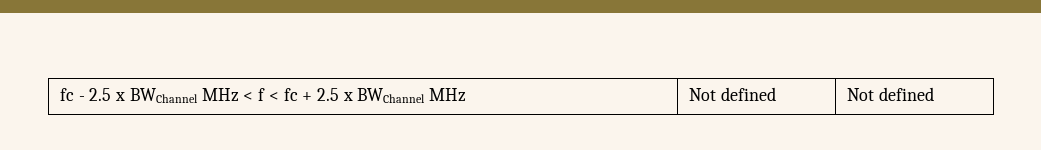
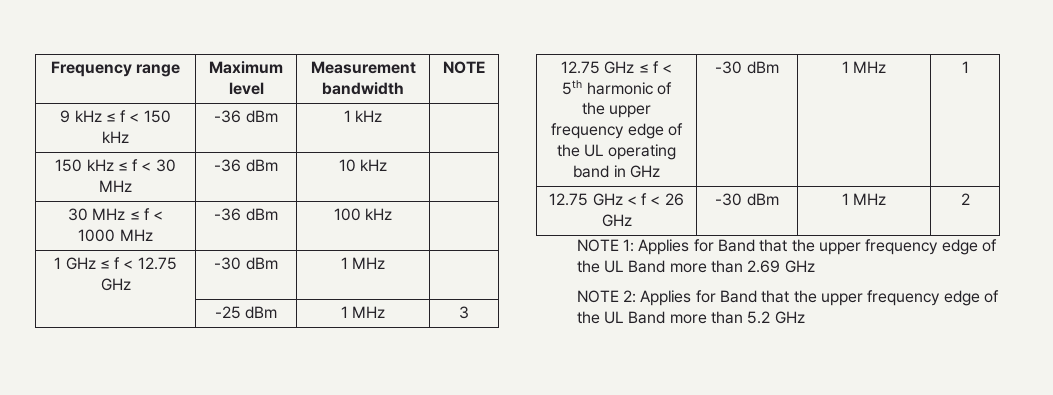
[59,88,467,103] [688,87,776,101] [846,87,934,101] fc - 2.5 x BWChannel MHz < f < fc + 2.5 x BWChannel MHz | Not defined | Not defined -> [50,61,181,77] [209,61,283,74] [228,82,264,95] [310,61,416,74] [322,82,404,95] [443,61,485,74] [60,110,171,123] [102,131,129,143] [214,110,278,123] [343,110,383,122] [55,159,176,172] [99,180,132,192] [214,159,278,172] [338,159,388,172] [67,208,164,221] [78,229,153,242] [214,208,278,221] [333,208,393,221] [54,257,177,270] [100,278,131,291] [214,257,278,270] [340,257,386,269] [214,306,278,319] [340,306,386,318] [459,306,469,319] [560,61,673,74] [562,80,672,95] [581,102,652,118] [551,123,683,139] [556,144,677,160] [573,165,660,178] [715,61,779,74] [841,61,887,73] [961,61,969,73] [549,193,684,206] [601,214,632,227] [715,193,779,206] [841,193,887,205] [960,193,970,205] [576,239,997,255] [576,260,815,273] [576,290,999,306] [576,311,805,324] Frequency range | Maximum level | Measurement bandwidth | NOTE // 9 kHz ≤ f < 150 kHz | -36 dBm | 1 kHz | // 150 kHz ≤ f < 30 MHz | -36 dBm | 10 kHz | // 30 MHz ≤ f < 1000 MHz | -36 dBm | 100 kHz | // 1 GHz ≤ f < 12.75 GHz | -30 dBm | 1 MHz | // | -25 dBm | 1 MHz | 3 // 12.75 GHz ≤ f < 5th harmonic of the upper frequency edge of the UL operating band in GHz | -30 dBm | 1 MHz | 1 // 12.75 GHz < f < 26 GHz | -30 dBm | 1 MHz | 2 // NOTE 1: Applies for Band that the upper frequency edge of the UL Band more than 2.69 GHz // NOTE 2: Applies for Band that the upper frequency edge of the UL Band more than 5.2 GHz

